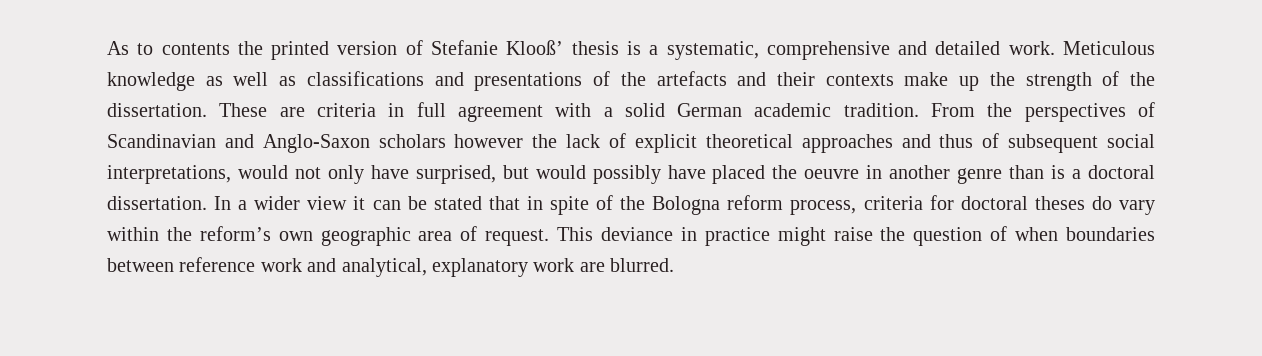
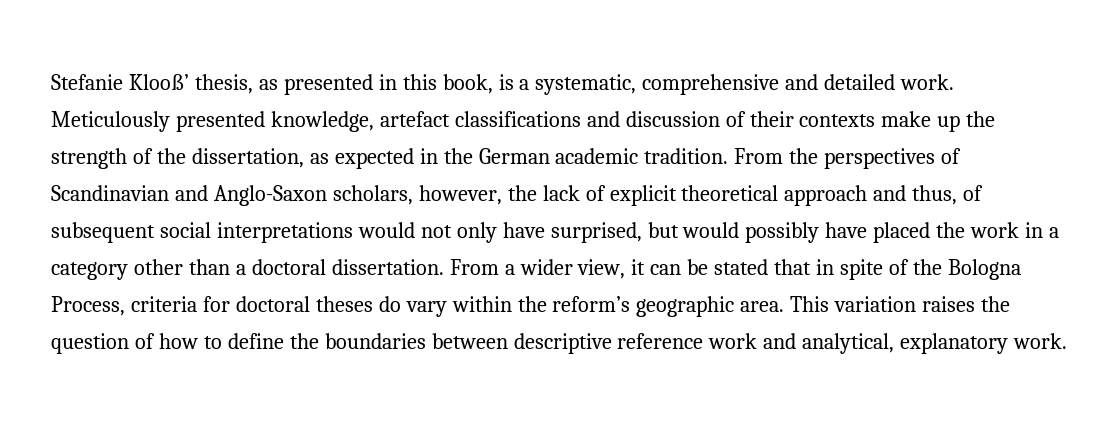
[107,40,619,60] As to contents the printed version of Stefanie Klooß’ thesis -> [51,74,493,95] Stefanie Klooß’ thesis, as presented in this book,
[1062,41,1155,55] [107,71,767,91] Meticulous knowledge as well as classifications and presentations of the artefacts and -> [51,111,746,132] Meticulously presented knowledge, artefact classifications and discussion of
[107,102,665,122] dissertation. These are criteria in full agreement with a solid -> [191,148,473,169] dissertation, as expected in the
[378,134,524,148] scholars however -> [332,185,502,205] scholars, however,
[801,134,974,153] approaches and thus -> [784,185,958,206] approach and thus,
[107,165,231,184] interpretations, -> [216,222,353,243] interpretations
[804,165,1066,184] oeuvre in another genre than is -> [970,222,1060,238] [51,259,230,280] work in a category other than
[214,196,232,210] In -> [449,259,499,275] From
[307,196,348,210] view -> [577,259,626,279] view,
[727,195,857,215] reform process, -> [51,296,125,316] Process,
[278,226,1059,246] own geographic area of request. This deviance in practice might raise the question of when -> [636,296,1011,317] [51,333,319,354] geographic area. This variation raises the question of how to define the
(174, 265) none -> [513,333,612,354] descriptive
[533,258,675,272] work are blurred. -> [1013,333,1068,349] work.

